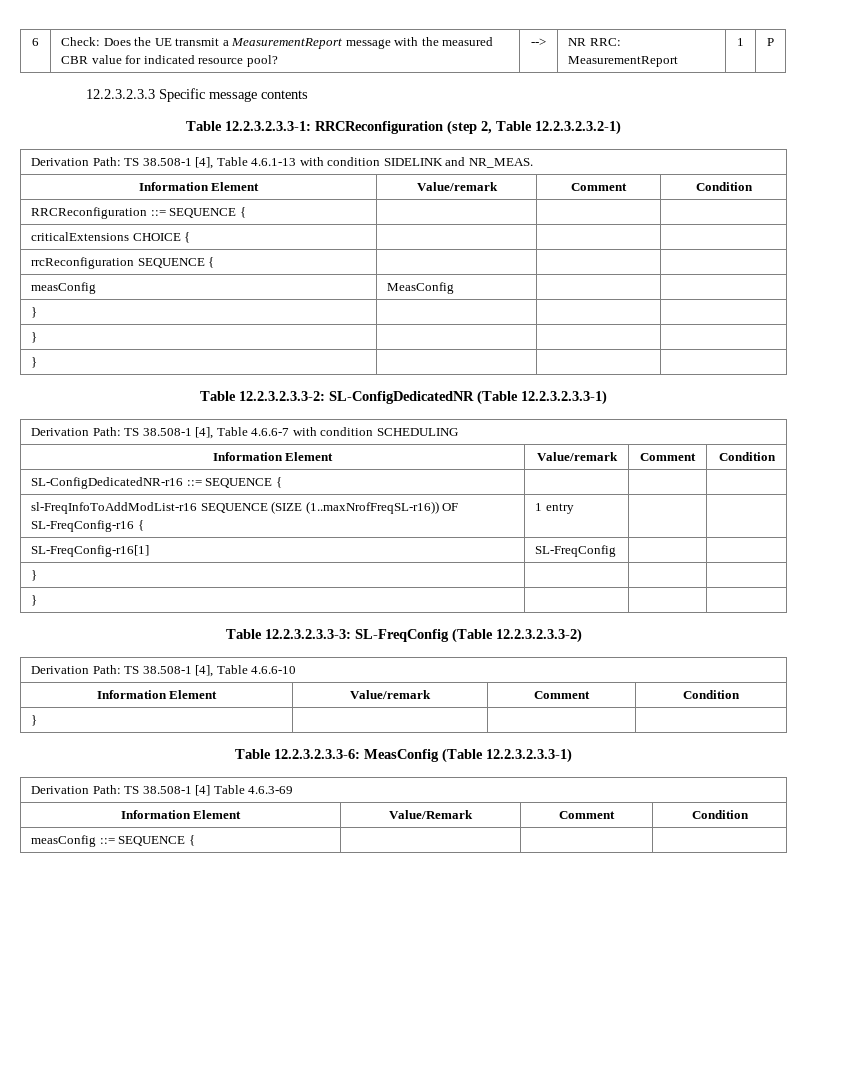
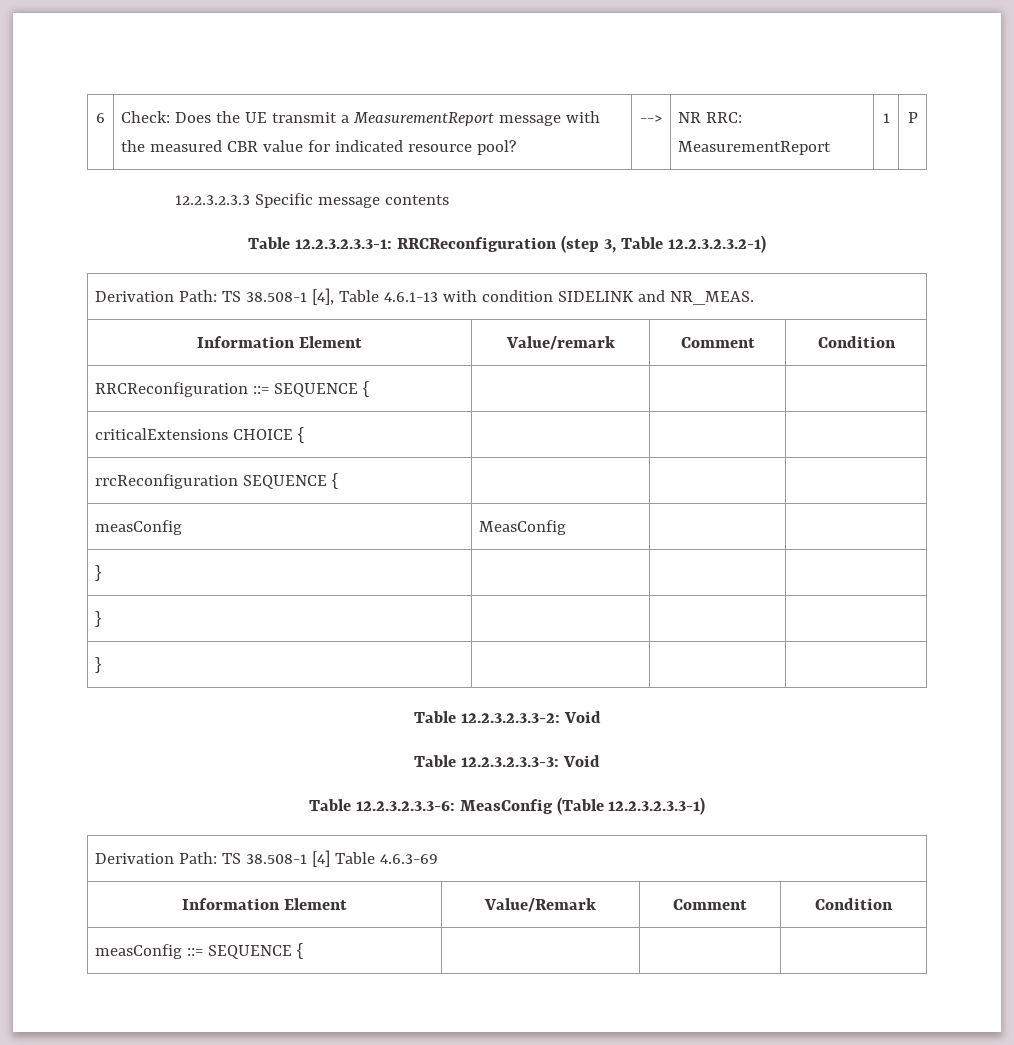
[481,121,492,134] 2, -> [603,239,616,253] 3,
[329,390,607,405] [31,427,458,439] [212,452,334,461] [536,452,618,461] [640,453,696,461] [718,452,776,461] [31,477,282,489] [31,501,459,514] [31,520,144,532] [535,503,574,514] [31,545,150,557] [535,545,617,557] [31,570,38,581] [31,595,38,606] [225,628,582,643] [31,665,297,677] [96,690,218,699] [350,690,431,699] [534,691,590,699] [683,690,740,699] [31,715,38,726] SL-ConfigDedicatedNR (Table 12.2.3.2.3.3-1) // Derivation Path: TS 38.508-1 [4], Table 4.6.6-7 with condition SCHEDULING // Information Element | Value/remark | Comment | Condition // SL-ConfigDedicatedNR-r16 ::= SEQUENCE { | | | // sl-FreqInfoToAddModList-r16 SEQUENCE (SIZE (1..maxNrofFreqSL-r16)) OF SL-FreqConfig-r16 { | 1 entry | | // SL-FreqConfig-r16[1] | SL-FreqConfig | | // } | | | // } | | | // Table 12.2.3.2.3.3-3: SL-FreqConfig (Table 12.2.3.2.3.3-2) // Derivation Path: TS 38.508-1 [4], Table 4.6.6-10 // Information Element | Value/remark | Comment | Condition // } | | | -> [563,711,601,723] [414,755,600,767] Void // Table 12.2.3.2.3.3-3: Void

